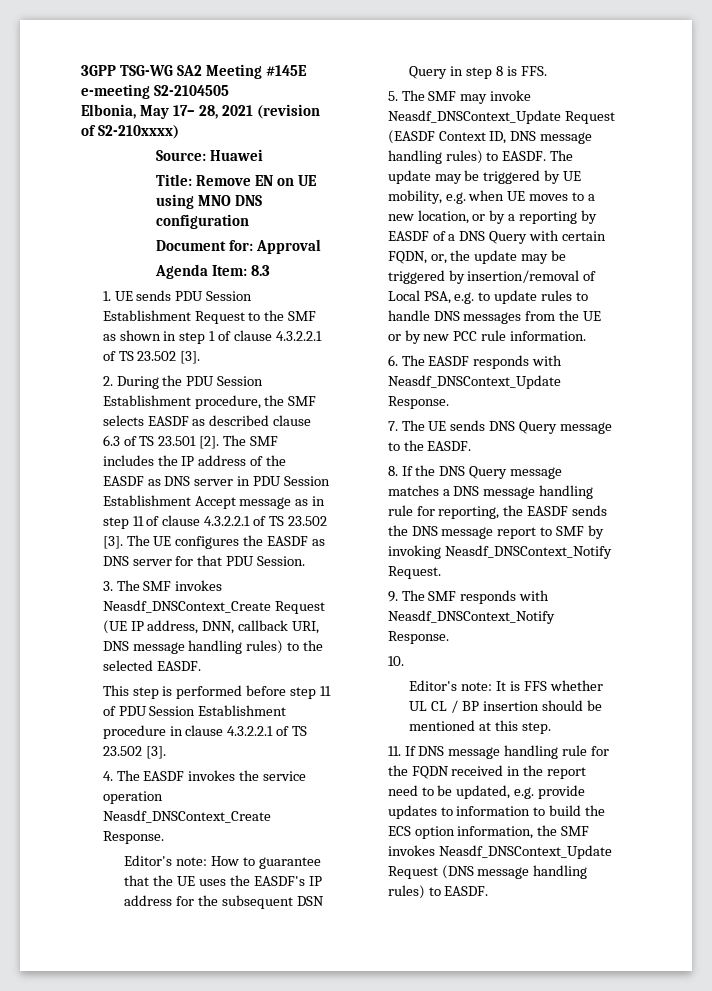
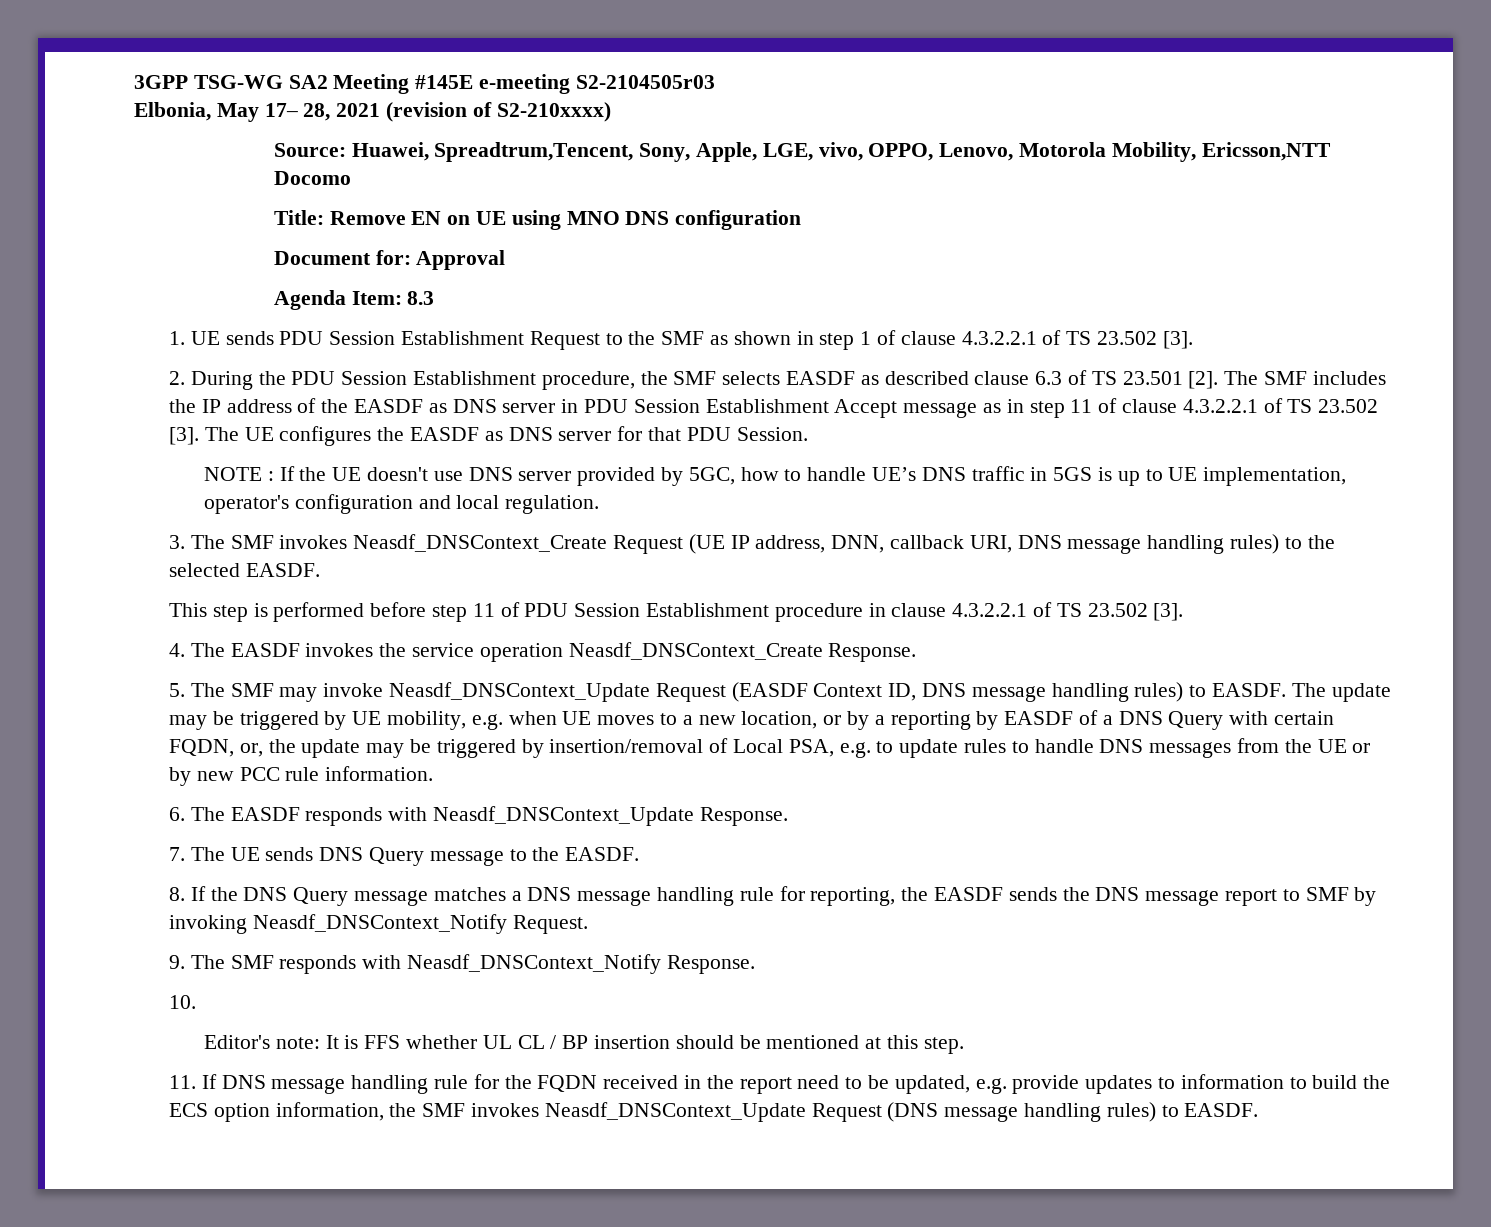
[153,85,229,96] S2-2104505 -> [575,75,715,89] S2-2104505r03
[209,149,263,161] Huawei -> [351,142,1331,162] [273,171,351,185] Huawei, Spreadtrum,Tencent, Sony, Apple, LGE, vivo, OPPO, Lenovo, Motorola Mobility, Ericsson,NTT Docomo
(306, 561) none -> [203,466,1347,486] [203,494,600,514] // NOTE : If the UE doesn't use DNS server provided by 5GC, how to handle UE’s DNS traffic in 5GS is up to UE implementation, operator's configuration and local regulation.
[124,855,321,869] [124,875,322,886] [124,895,324,909] [409,66,547,79] // Editor's note: How to guarantee that the UE uses the EASDF's IP address for the subsequent DSN Query in step 8 is FFS. -> (917, 652) none

